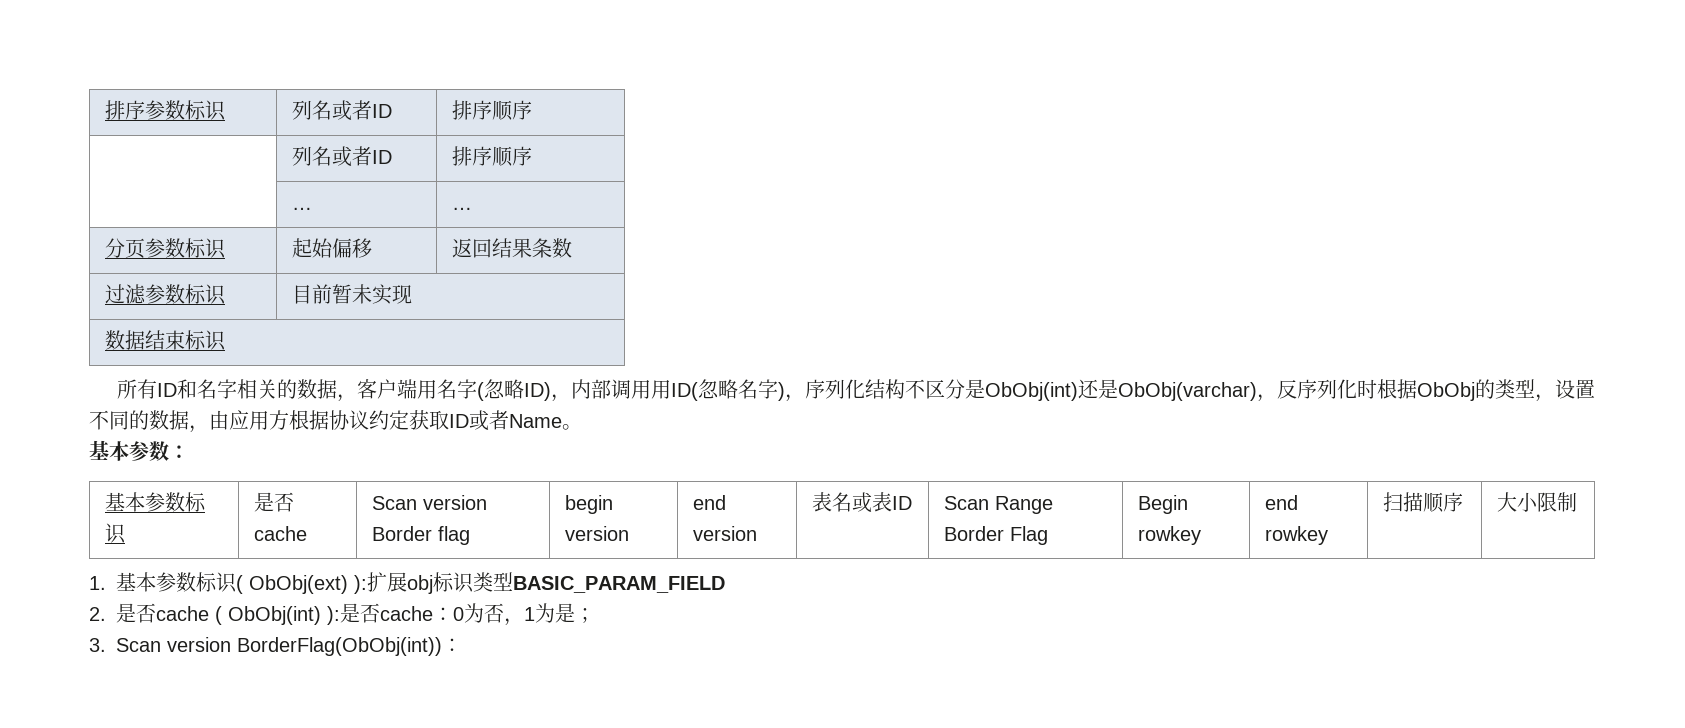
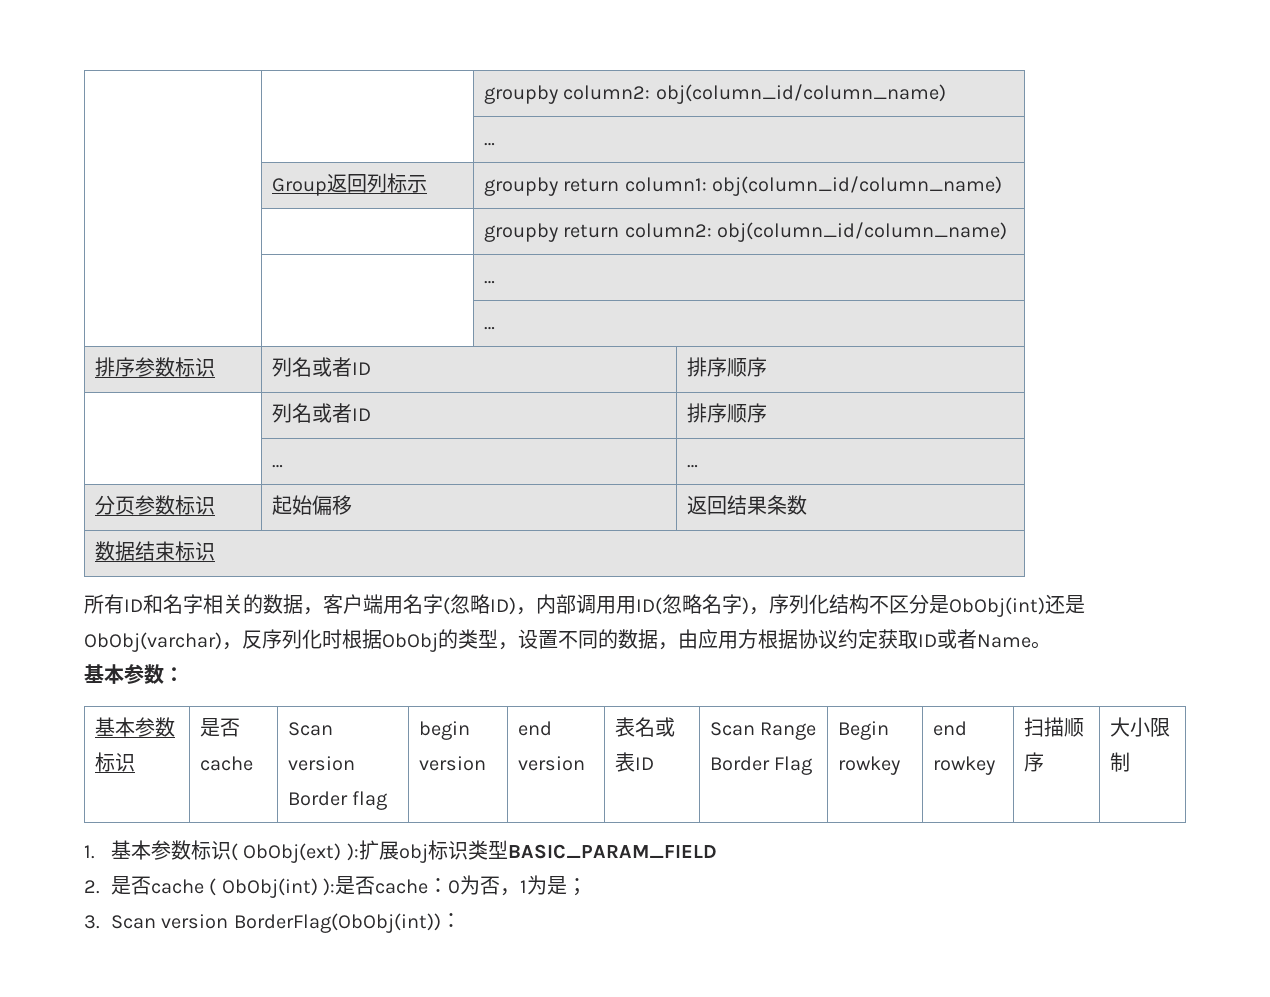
(104, 110) none -> [483,84,946,104] [483,142,495,146] [271,173,427,196] [483,176,1002,196] [483,222,1007,242] [483,280,495,284] [483,326,495,330] | | groupby column2: obj(column_id/column_name) // | | … // | Group返回列标示 | groupby return column1: obj(column_id/column_name) // | | groupby return column2: obj(column_id/column_name) // | | … // | | … //
[104,284,226,305] [291,284,412,305] // 过滤参数标识 | 目前暂未实现 -> (807, 505) none

